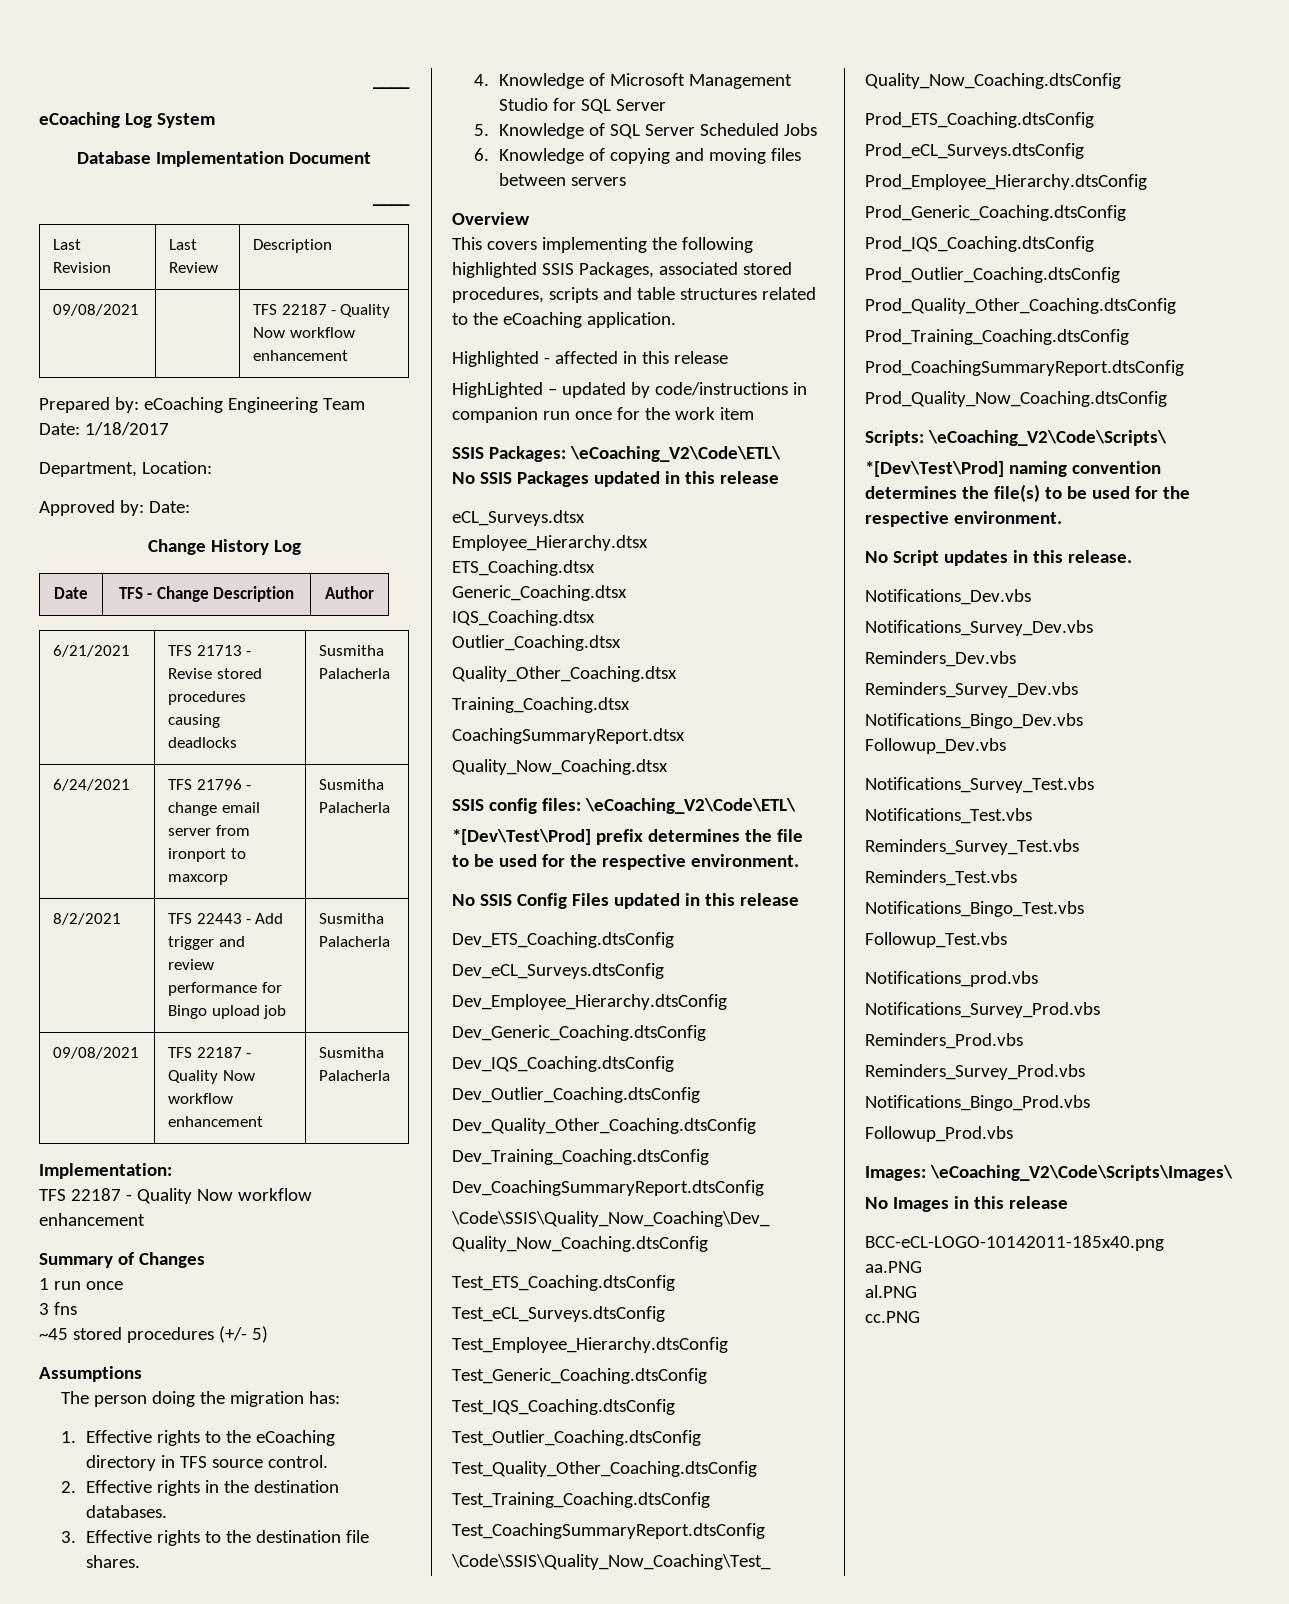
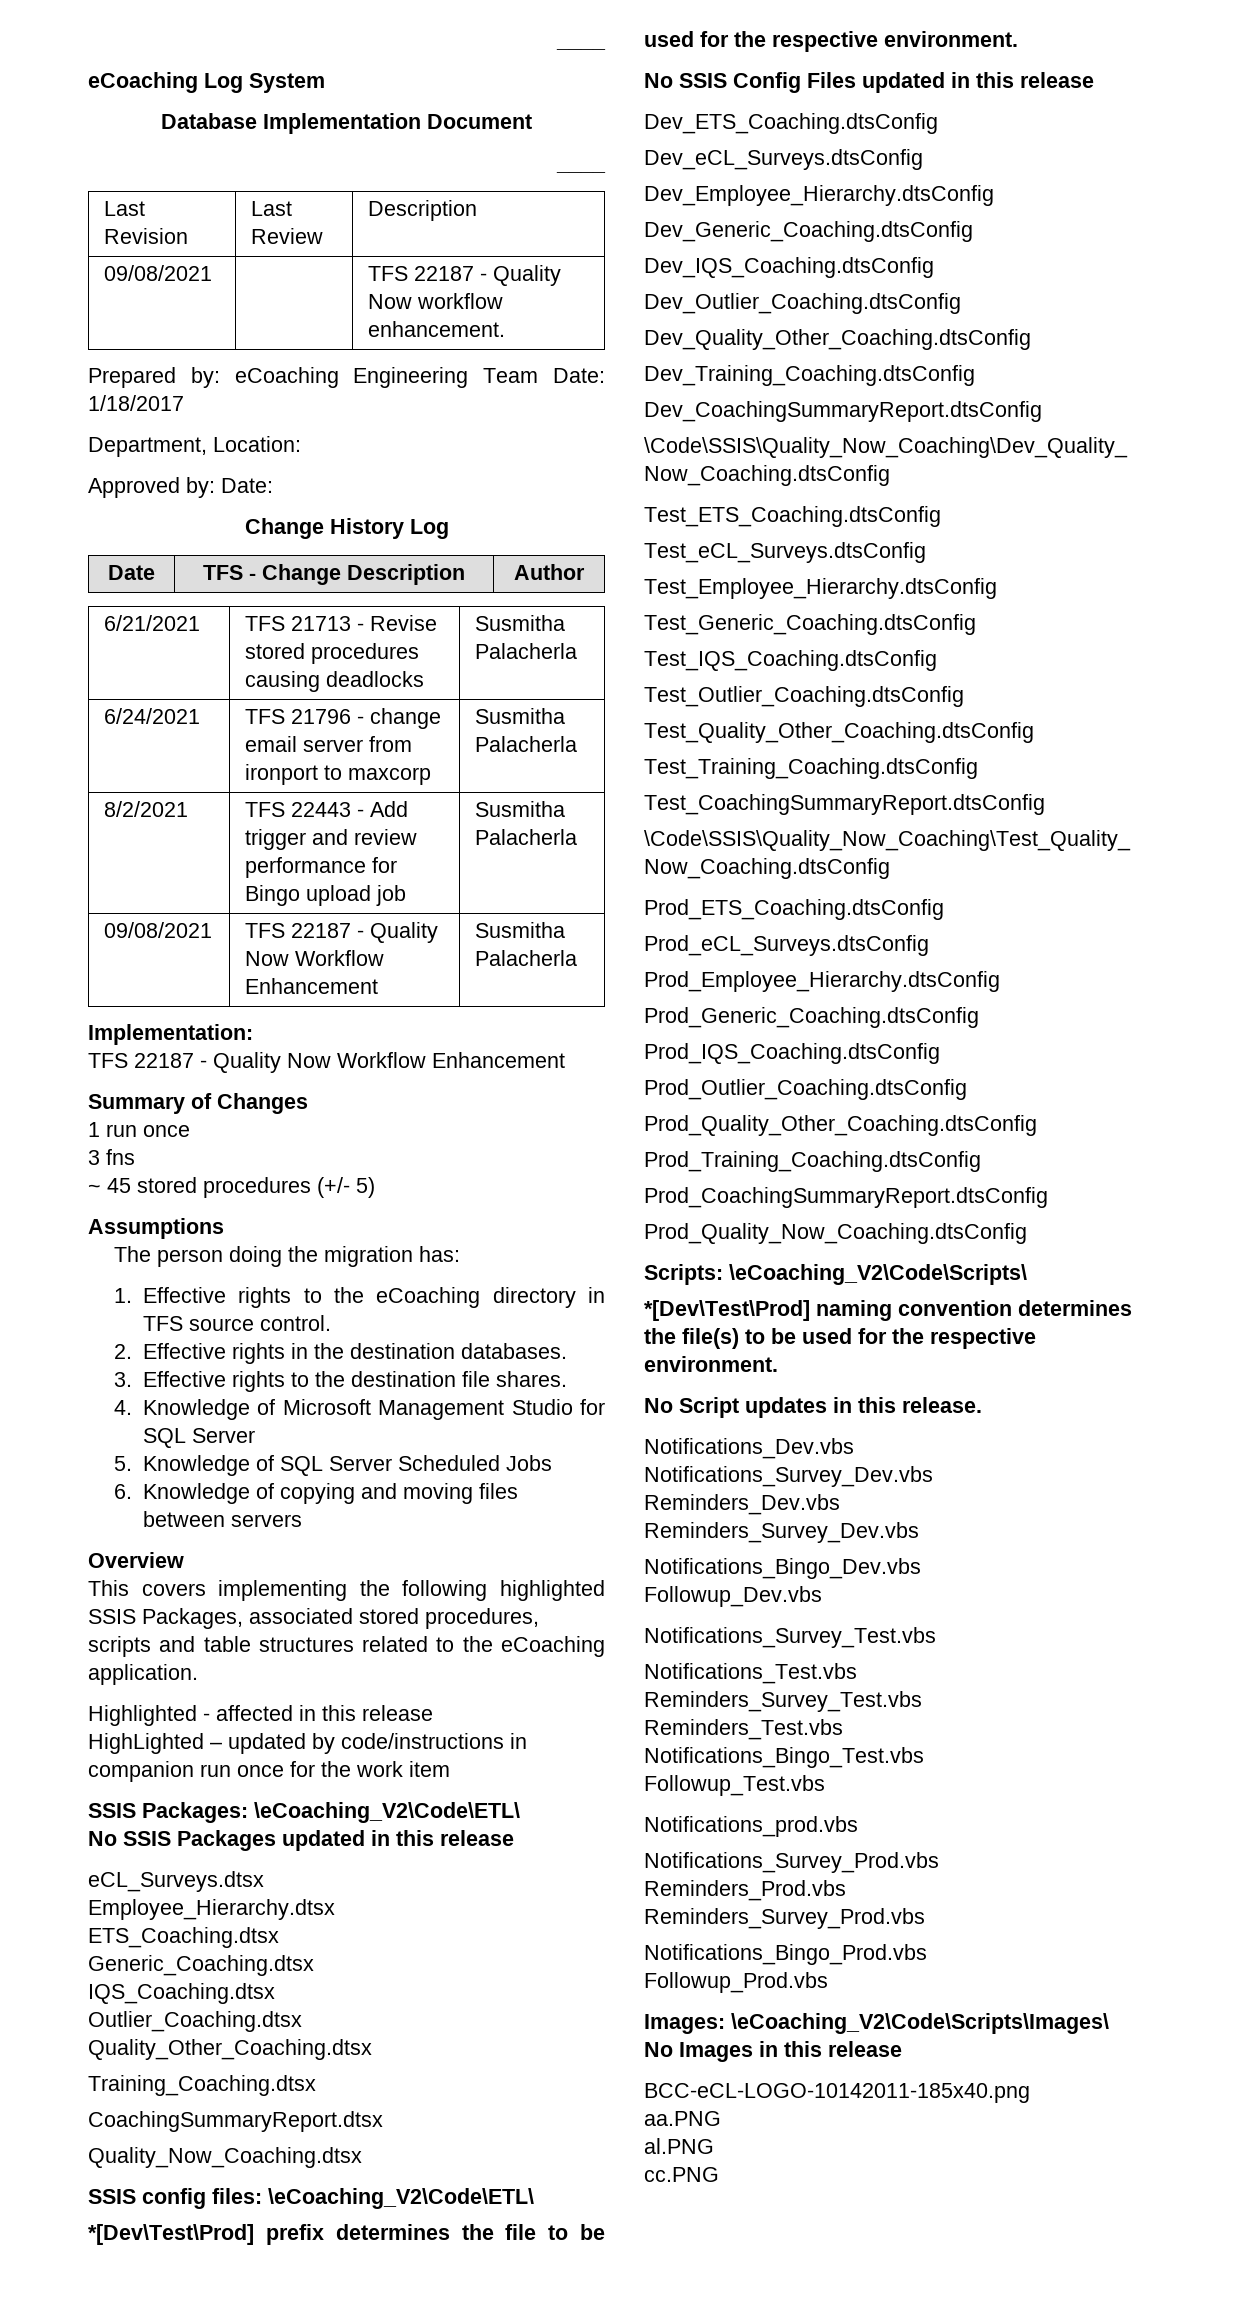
[253,350,349,361] enhancement -> [368,321,506,337] enhancement.
[168,1093,234,1104] [168,1116,264,1127] workflow enhancement -> [295,950,385,966] [245,978,379,994] Workflow Enhancement
[237,1188,312,1201] [39,1213,145,1226] workflow enhancement -> [337,1052,565,1068] Workflow Enhancement
[39,1328,68,1340] ~45 -> [88,1178,131,1193] ~ 45

